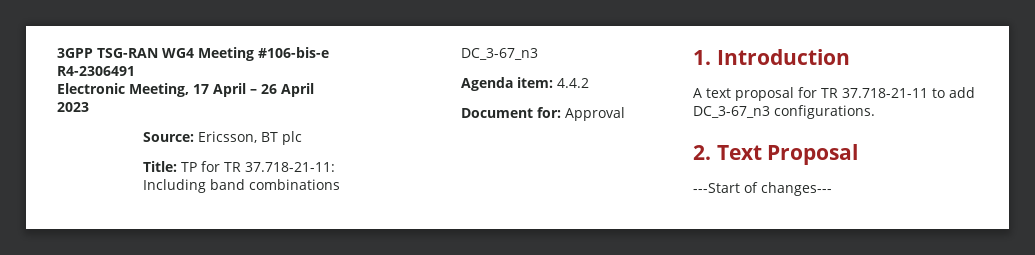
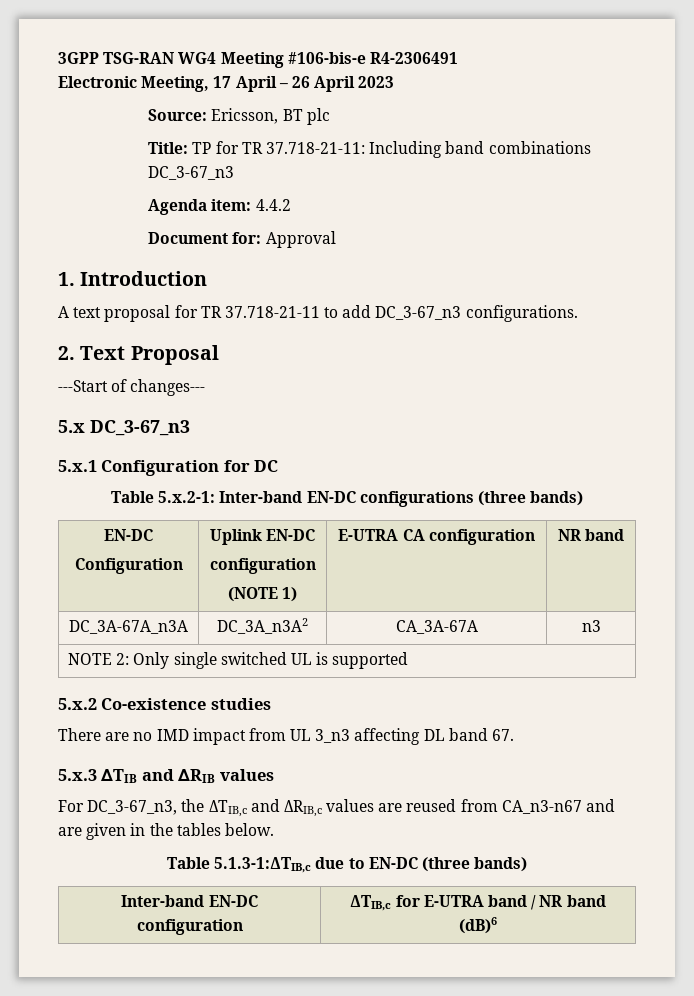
(832, 189) none -> [58,420,190,436] [58,460,279,476] [110,491,584,507] [104,529,153,541] [74,558,183,574] [209,529,316,545] [209,558,316,574] [227,587,298,602] [338,529,535,545] [557,529,625,541] [69,620,188,634] [217,618,308,634] [395,620,478,634] [581,620,601,632] [68,652,409,669] [58,698,271,710] [58,728,515,745] [58,769,274,783] [58,799,616,817] [58,823,274,840] [166,857,528,873] [121,895,258,907] [136,919,243,935] [350,895,606,911] [459,917,497,934] // 5.x DC_3-67_n3 // 5.x.1 Configuration for DC // Table 5.x.2-1: Inter-band EN-DC configurations (three bands) // EN-DC // Configuration | Uplink EN-DC // configuration // (NOTE 1) | E-UTRA CA configuration | NR band // DC_3A-67A_n3A | DC_3A_n3A2 | CA_3A-67A | n3 // NOTE 2: Only single switched UL is supported // 5.x.2 Co-existence studies // There are no IMD impact from UL 3_n3 affecting DL band 67. // 5.x.3 ∆TIB and ∆RIB values // For DC_3-67_n3, the ΔTIB,c and ΔRIB,c values are reused from CA_n3-n67 and are given in the tables below. // Table 5.1.3-1:ΔTIB,c due to EN-DC (three bands) // Inter-band EN-DC configuration | ΔTIB,c for E-UTRA band / NR band (dB)6

